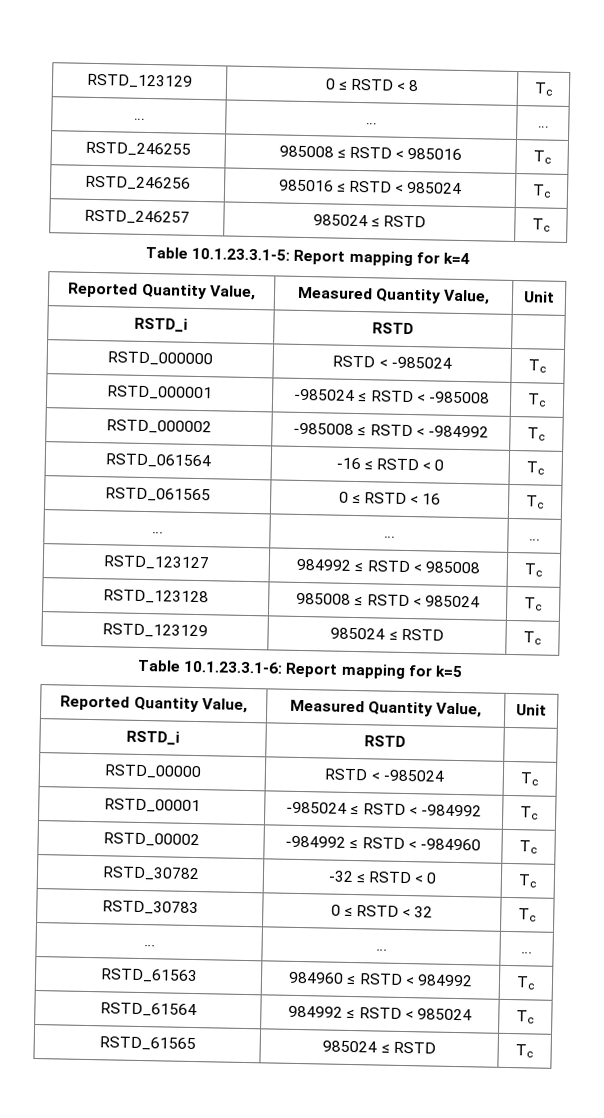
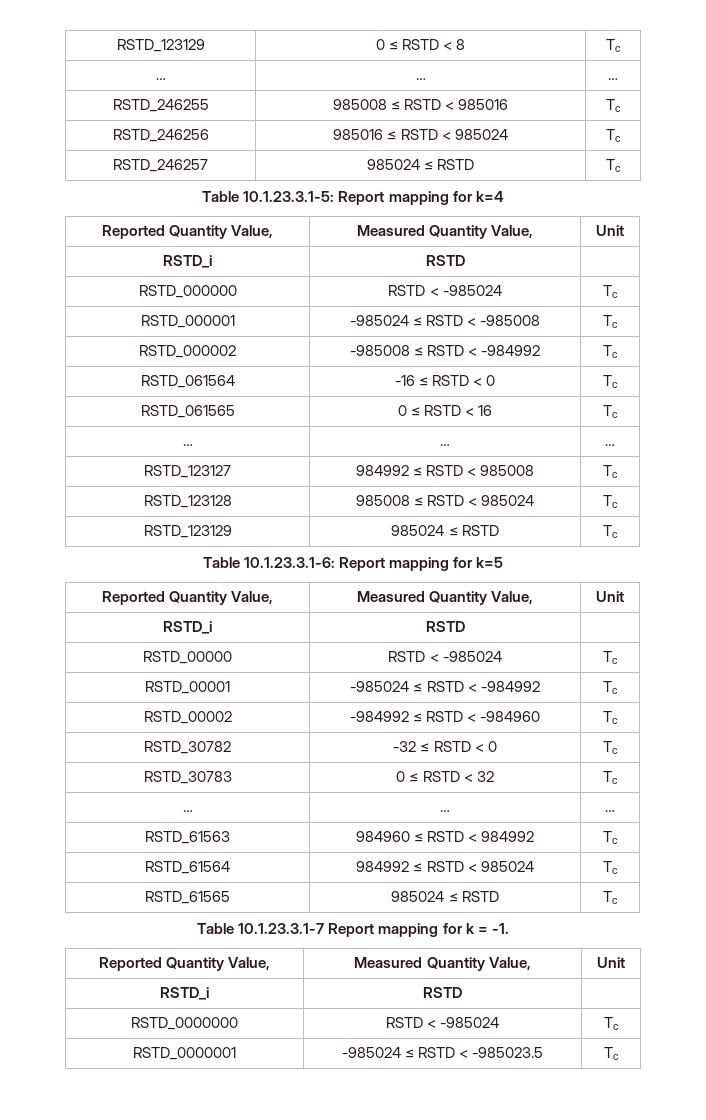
(534, 1051) none -> [197,923,509,937] [98,957,271,971] [354,957,531,971] [597,957,625,968] [160,987,209,1000] [423,987,462,998] [131,1017,238,1030] [385,1017,500,1028] [604,1017,619,1030] [133,1047,236,1060] [341,1047,544,1058] [604,1047,619,1060] // Table 10.1.23.3.1-7 Report mapping for k = -1. // Reported Quantity Value, | Measured Quantity Value, | Unit // RSTD_i | RSTD | // RSTD_0000000 | RSTD < -985024 | Tc // RSTD_0000001 | -985024 ≤ RSTD < -985023.5 | Tc

